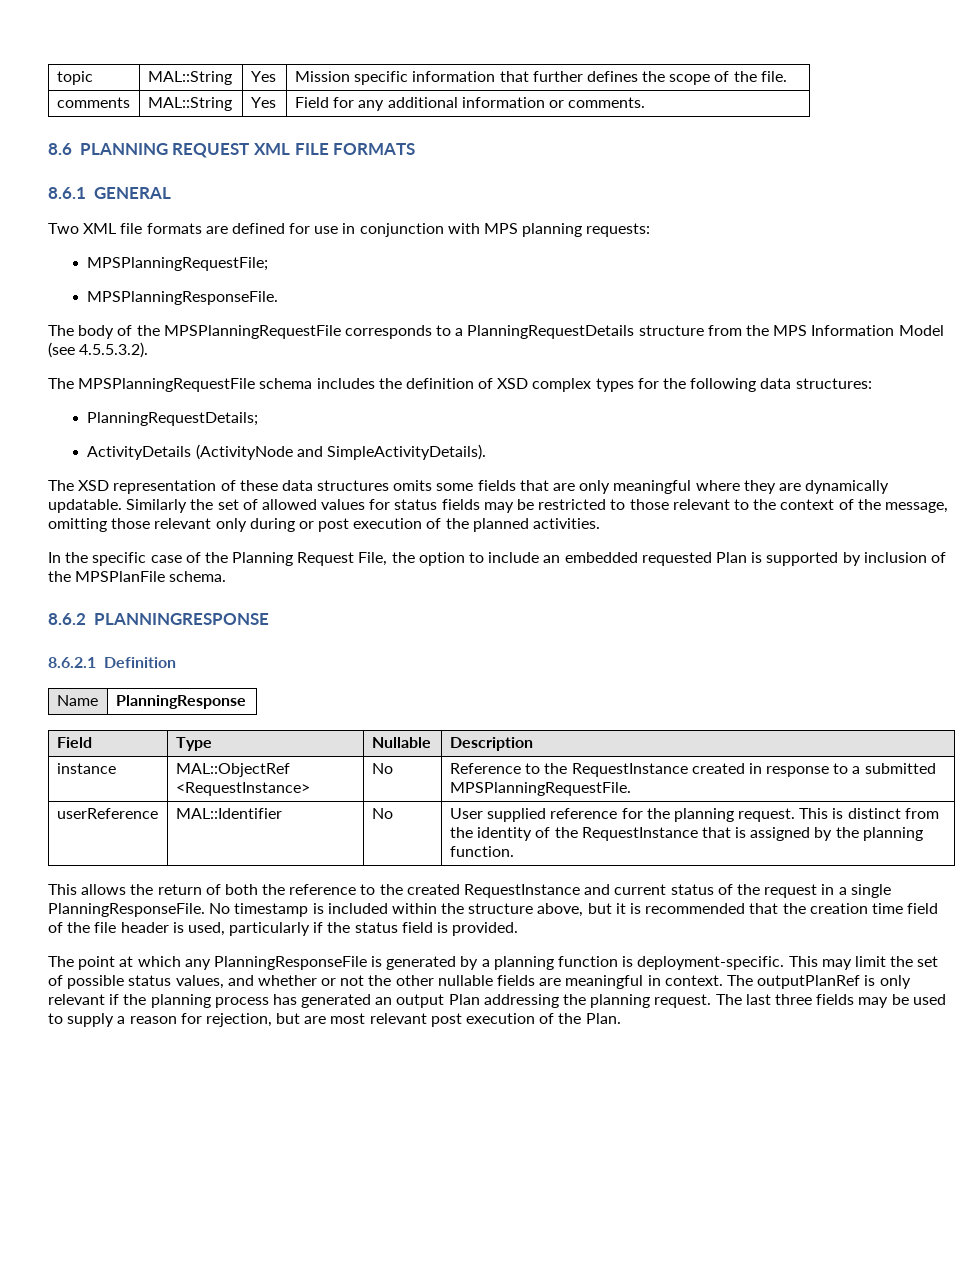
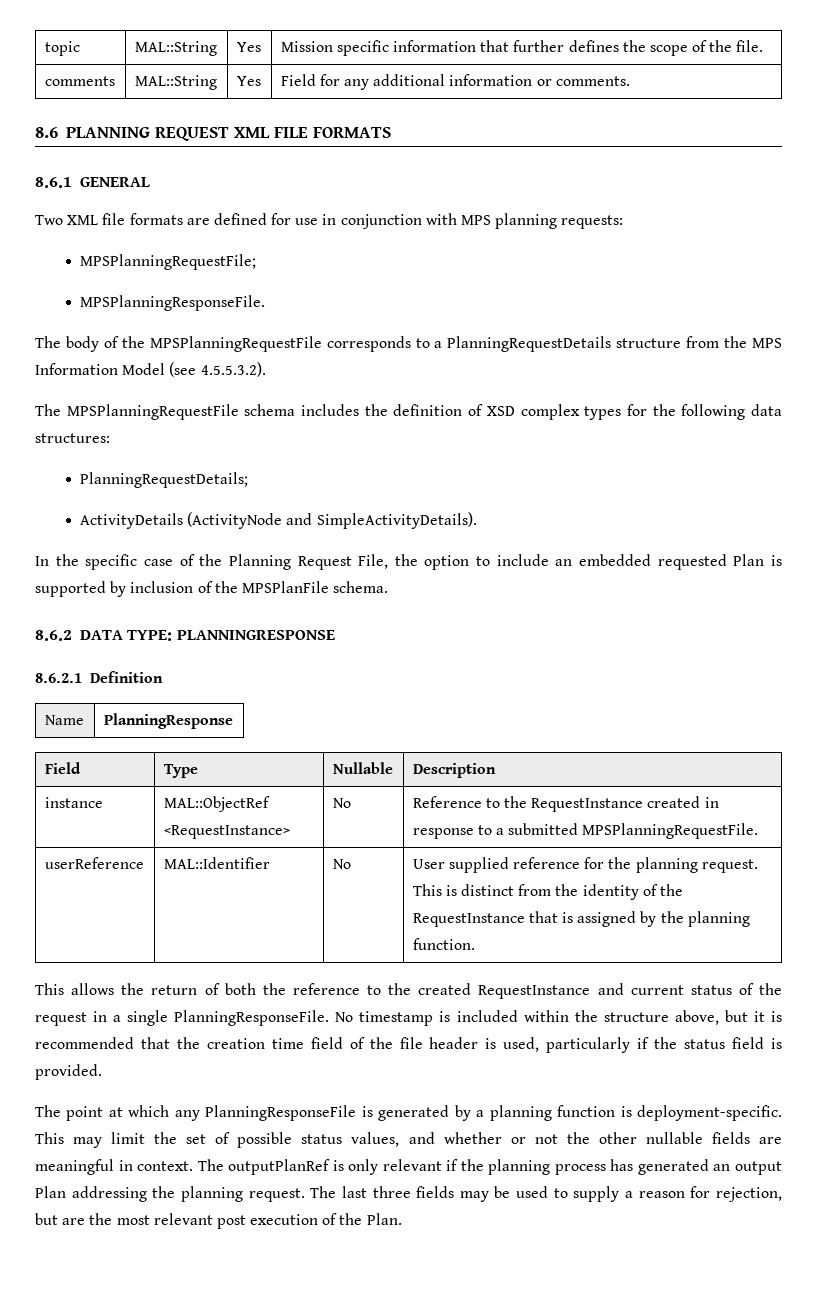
[48,480,890,494] [48,499,948,513] [48,518,601,532] // The XSD representation of these data structures omits some fields that are only meaningful where they are dynamically updatable. Similarly the set of allowed values for status fields may be restricted to those relevant to the context of the message, omitting those relevant only during or post execution of the planned activities. -> (477, 520) none
(86, 619) none -> [79,630,173,641] DATA TYPE:
(327, 1020) none -> [89,1213,113,1225] the

